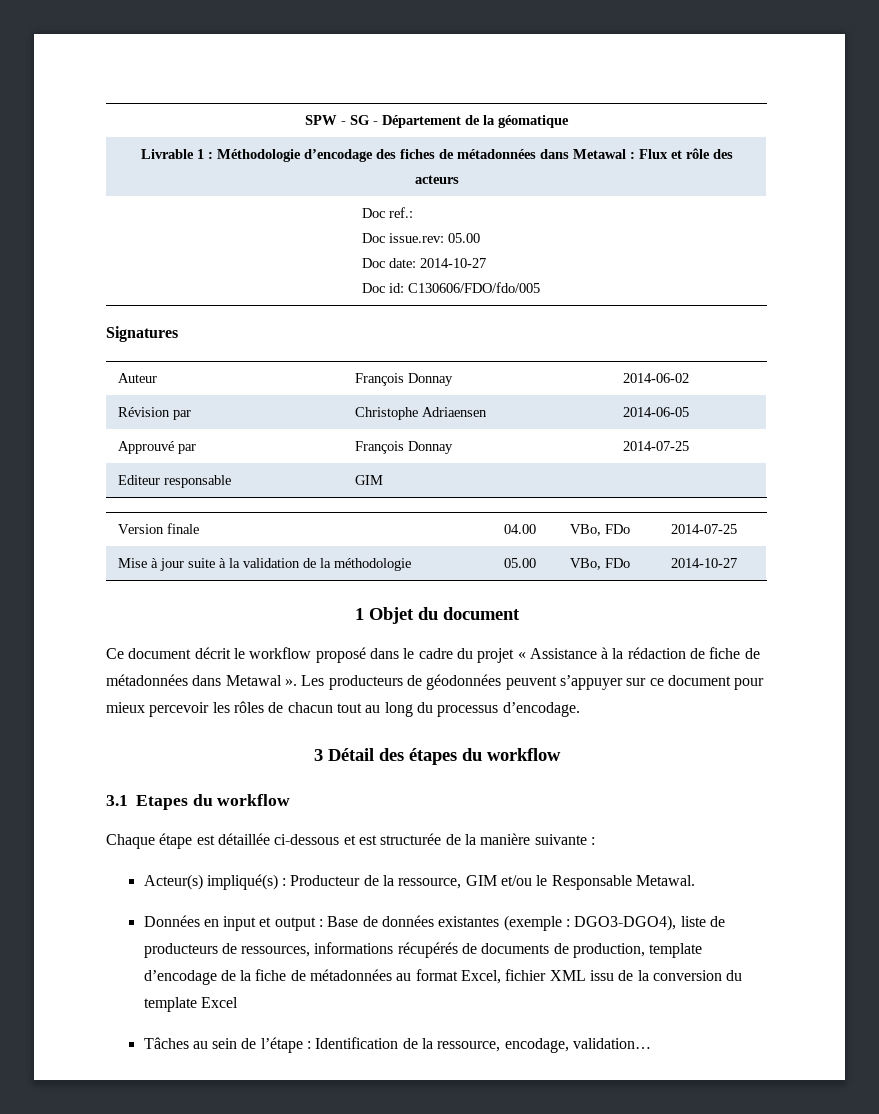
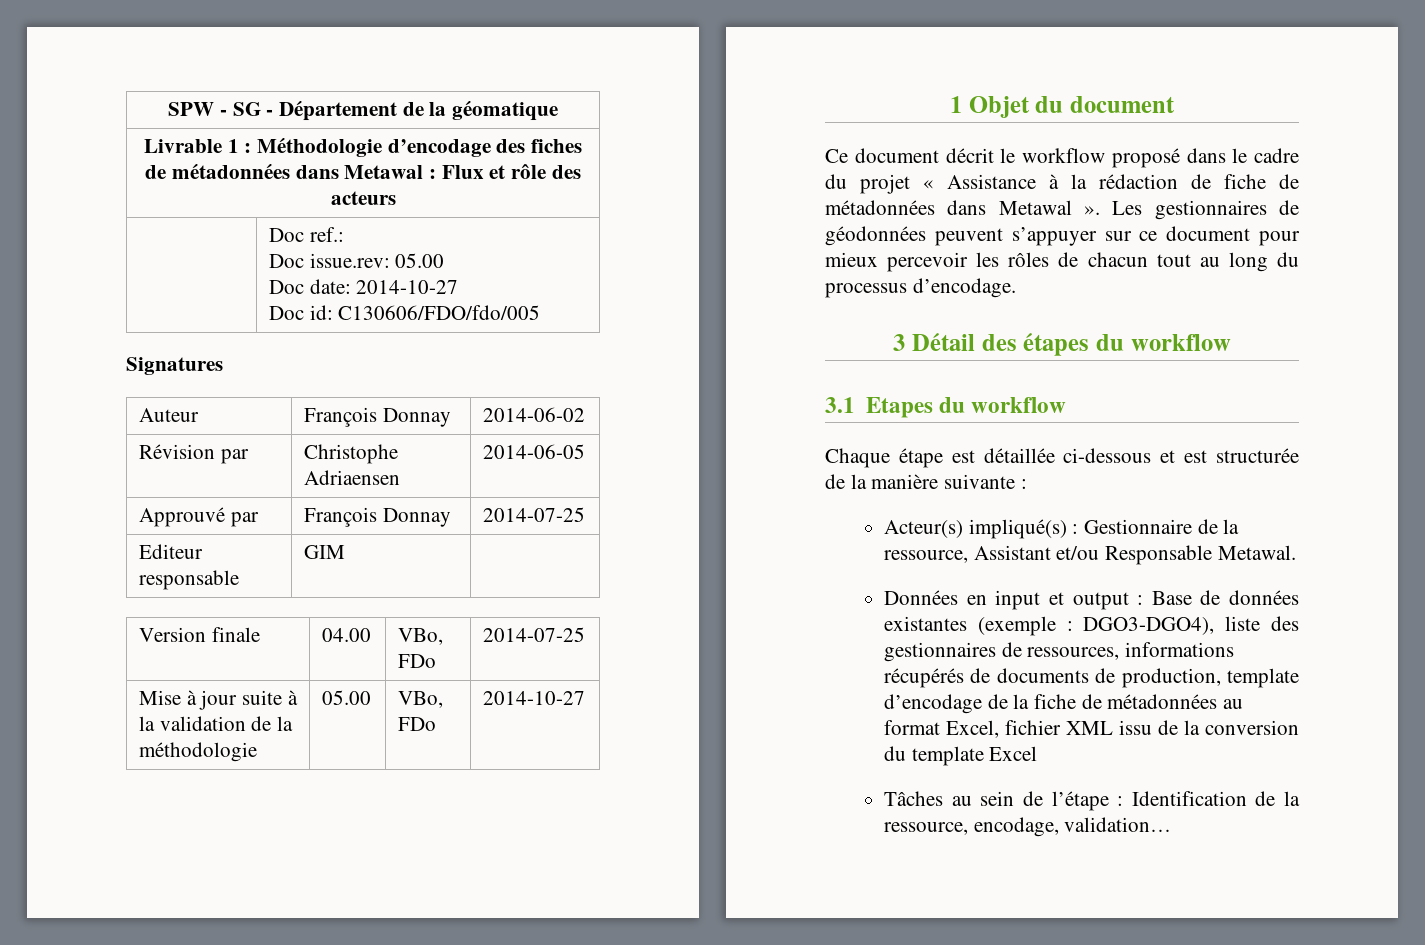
[328,675,403,690] producteurs -> [1154,200,1267,220] gestionnaires
[290,875,548,889] Producteur de la ressource, GIM et/ou le -> [1084,519,1240,534] [884,545,1100,563] Gestionnaire de la ressource, Assistant et/ou
[709,916,725,927] [143,943,218,958] de producteurs -> [1271,616,1299,631] [884,642,997,662] des gestionnaires

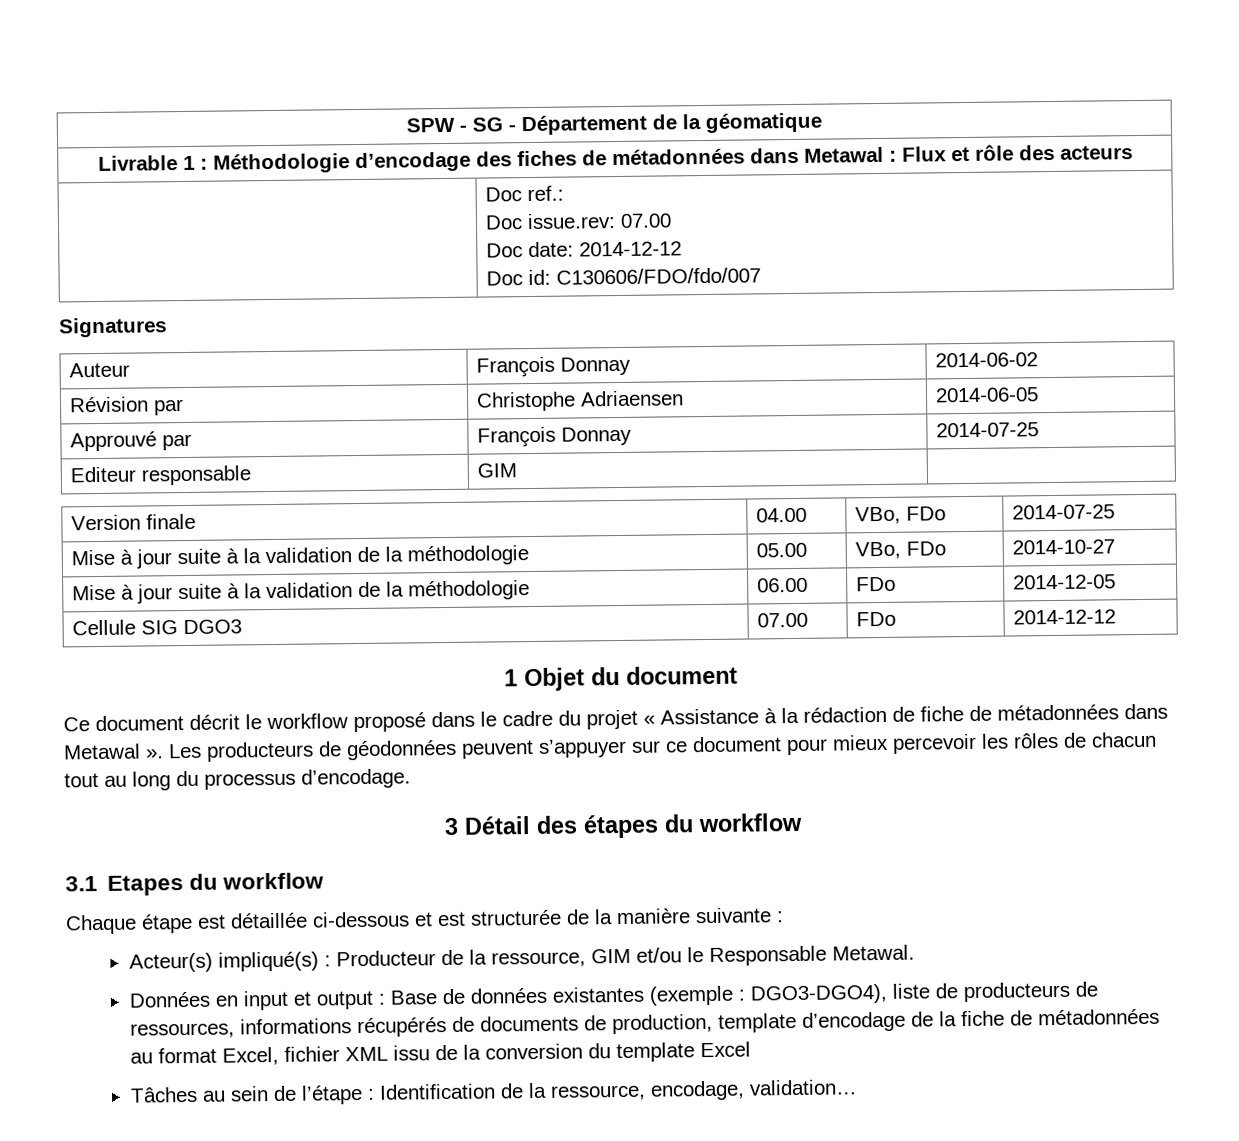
[395,253,445,268] 05.00 -> [619,213,672,228] 07.00
[356,280,459,294] 2014-10-27 -> [578,241,682,257] 2014-12-12
[338,305,541,320] C130606/FDO/fdo/005 -> [555,267,761,285] C130606/FDO/fdo/007
(585, 698) none -> [71,580,530,604] [756,577,808,593] [855,576,896,592] [1012,574,1116,590] [71,619,242,636] [756,612,808,628] [855,611,896,627] [1012,609,1116,625] // Mise à jour suite à la validation de la méthodologie | 06.00 | FDo | 2014-12-05 // Cellule SIG DGO3 | 07.00 | FDo | 2014-12-12
[1154,200,1267,220] gestionnaires -> [206,741,314,762] producteurs
[1084,519,1240,534] [884,545,1100,563] Gestionnaire de la ressource, Assistant et/ou -> [335,947,704,968] Producteur de la ressource, GIM et/ou le
[1271,616,1299,631] [884,642,997,662] des gestionnaires -> [934,981,1070,1003] de producteurs

